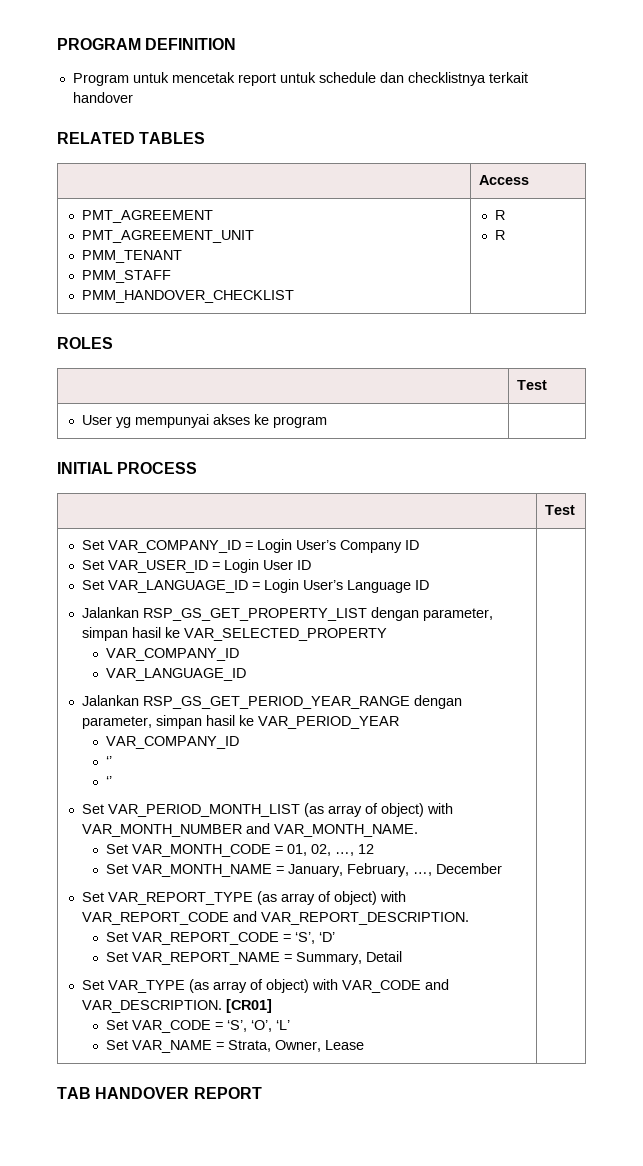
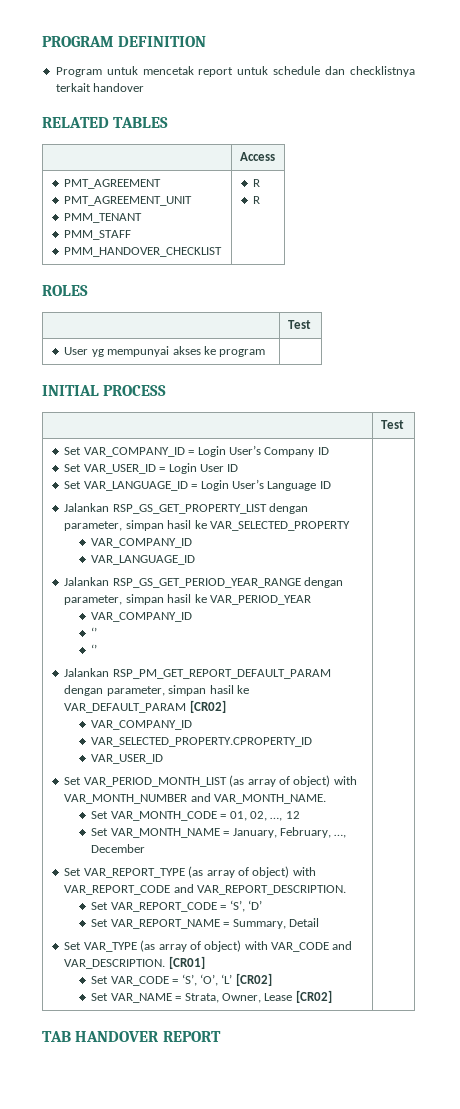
(113, 781) none -> [64,668,331,679] [64,685,249,696] [64,700,226,713] [91,720,193,730] [91,737,313,747] [91,754,164,764] // Jalankan RSP_PM_GET_REPORT_DEFAULT_PARAM dengan parameter, simpan hasil ke VAR_DEFAULT_PARAM [CR02] // VAR_COMPANY_ID // VAR_SELECTED_PROPERTY.CPROPERTY_ID // VAR_USER_ID
(291, 1025) none -> [235,973,272,986] [CR02]
(365, 1045) none -> [295,990,332,1003] [CR02]

